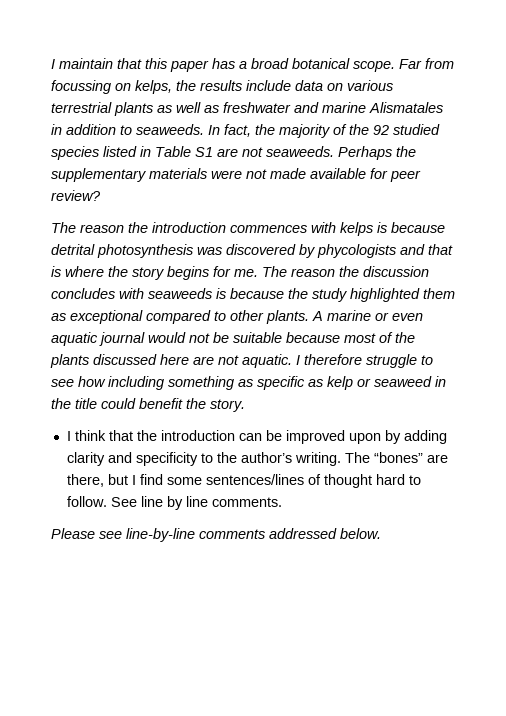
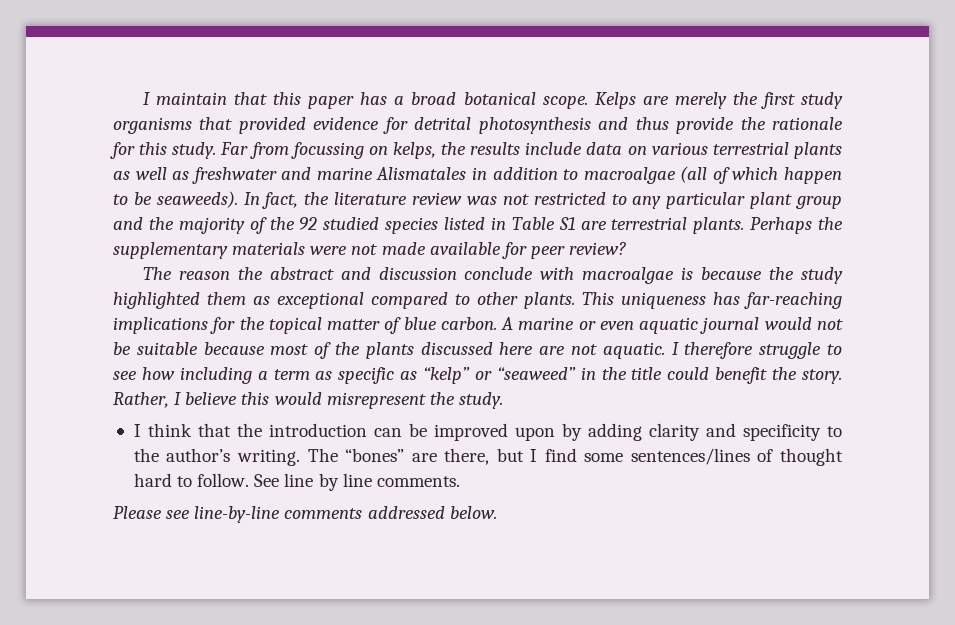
(395, 66) none -> [594,92,844,109] [113,117,844,134] [110,142,217,159] Kelps are merely the first study organisms that provided evidence for detrital photosynthesis and thus provide the rationale for this study.
[136,124,251,137] seaweeds. In fact, -> [583,166,842,184] [113,191,843,209] [113,217,143,230] macroalgae (all of which happen to be seaweeds). In fact, the literature review was not restricted to any particular plant group and
[242,146,334,157] not seaweeds. -> [611,217,745,234] terrestrial plants.
[152,222,445,236] [51,244,453,258] [51,266,429,280] [51,288,212,299] introduction commences with kelps is because detrital photosynthesis was discovered by phycologists and that is where the story begins for me. The reason the discussion concludes with seaweeds -> [269,267,675,284] abstract and discussion conclude with macroalgae
(309, 317) none -> [582,292,842,309] [113,317,497,334] This uniqueness has far-reaching implications for the topical matter of blue carbon.
[168,376,234,390] something -> [257,369,310,380] a term
[327,376,432,390] kelp or seaweed -> [423,367,576,384] “kelp” or “seaweed”
(245, 405) none -> [113,392,503,409] Rather, I believe this would misrepresent the study.

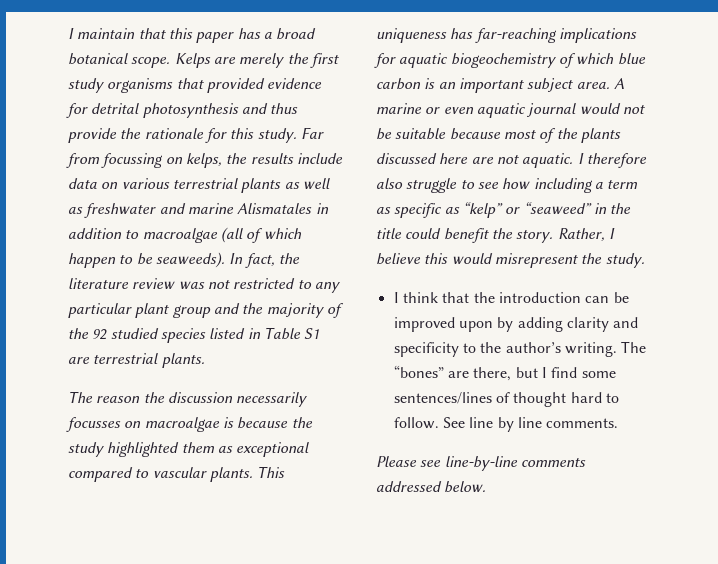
[750,217,843,234] [113,242,627,259] [142,267,575,280] Perhaps the supplementary materials were not made available for peer review? // The reason the abstract and discussion conclude with -> [68,391,308,407] [66,417,142,432] // The reason the discussion necessarily focusses on
[477,292,518,305] other -> [152,467,207,478] vascular
[239,317,497,334] the topical matter of blue carbon. -> [399,53,646,68] [376,78,610,93] aquatic biogeochemistry of which blue carbon is an important subject area.
(754, 350) none -> [376,178,403,189] also

